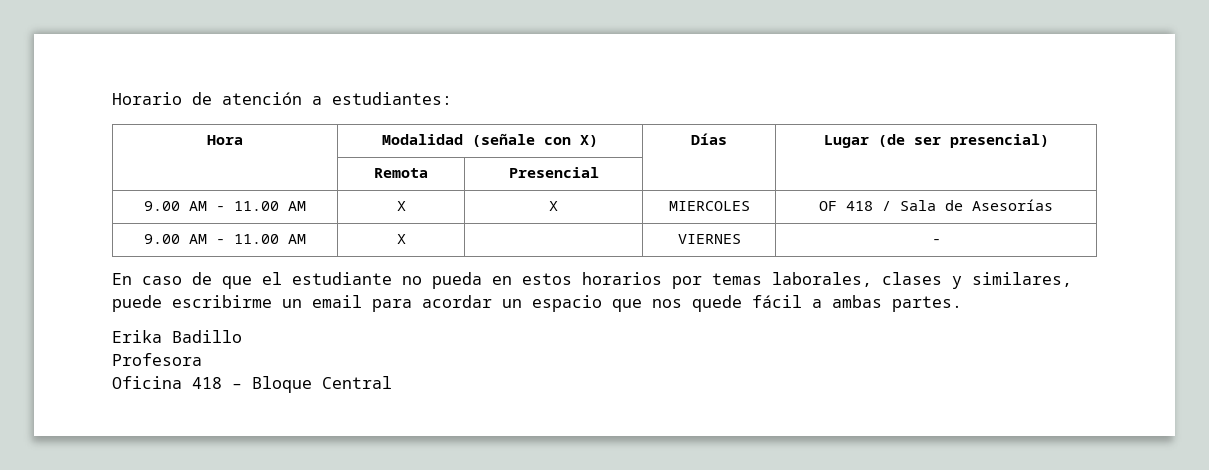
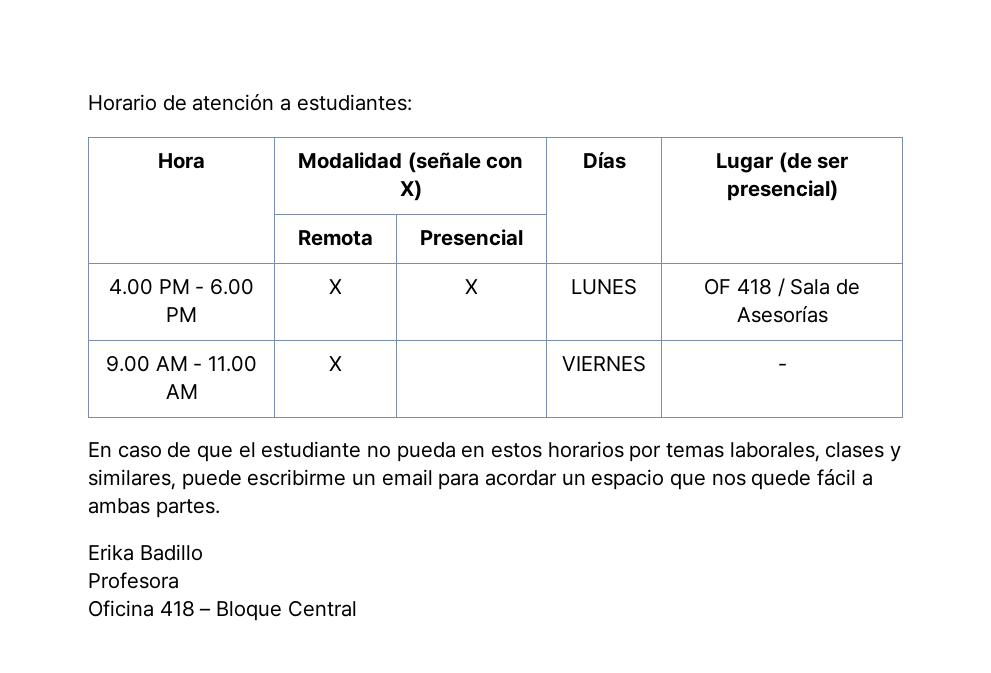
[144,201,306,211] 9.00 AM - 11.00 AM -> [108,278,255,295] [166,307,197,322] 4.00 PM - 6.00 PM
[668,201,750,211] MIERCOLES -> [571,278,637,295] LUNES

